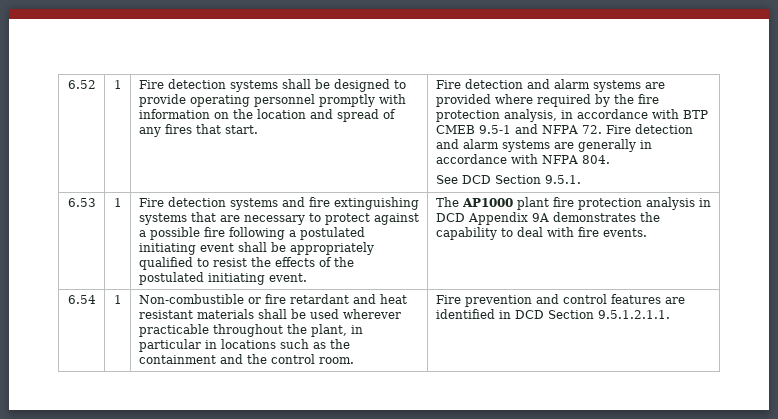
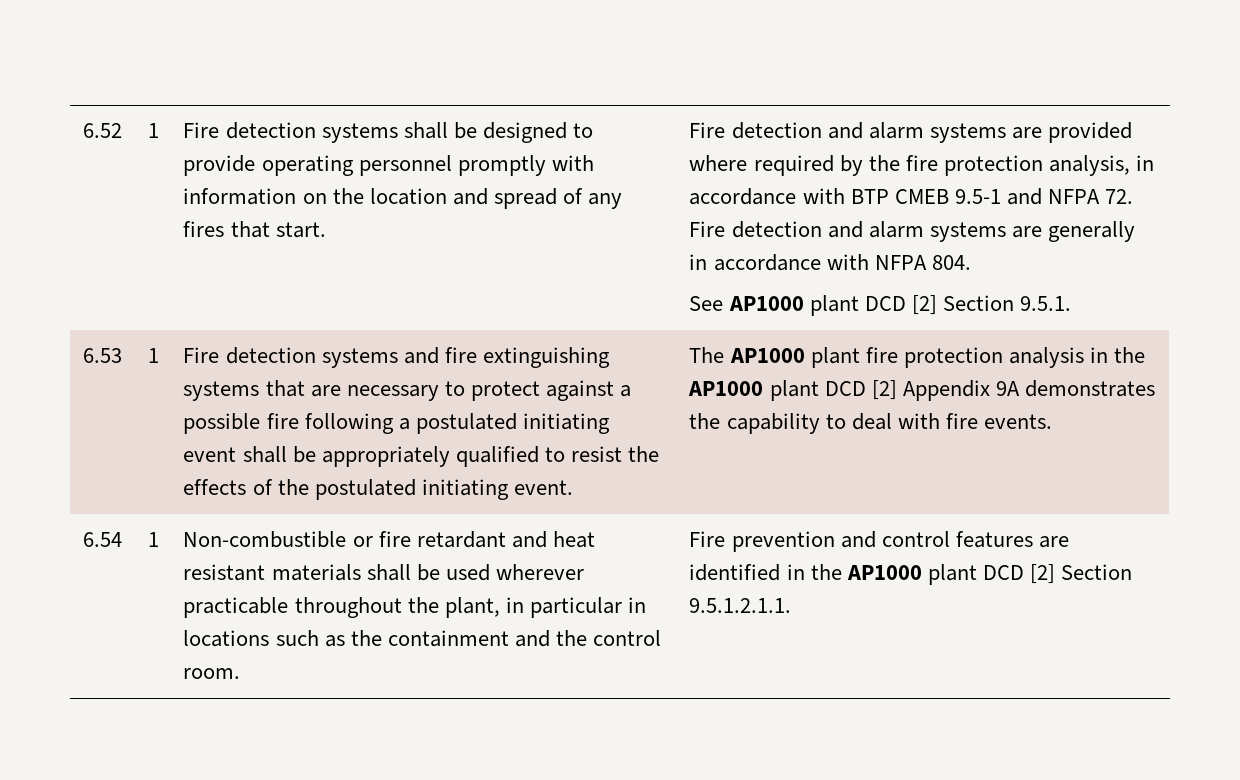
[461,175,491,184] DCD -> [728,295,937,316] AP1000 plant DCD [2]
[435,213,465,222] DCD -> [1114,347,1146,363] [688,380,897,401] the AP1000 plant DCD [2]
[514,310,544,319] DCD -> [810,564,1055,585] the AP1000 plant DCD [2]

